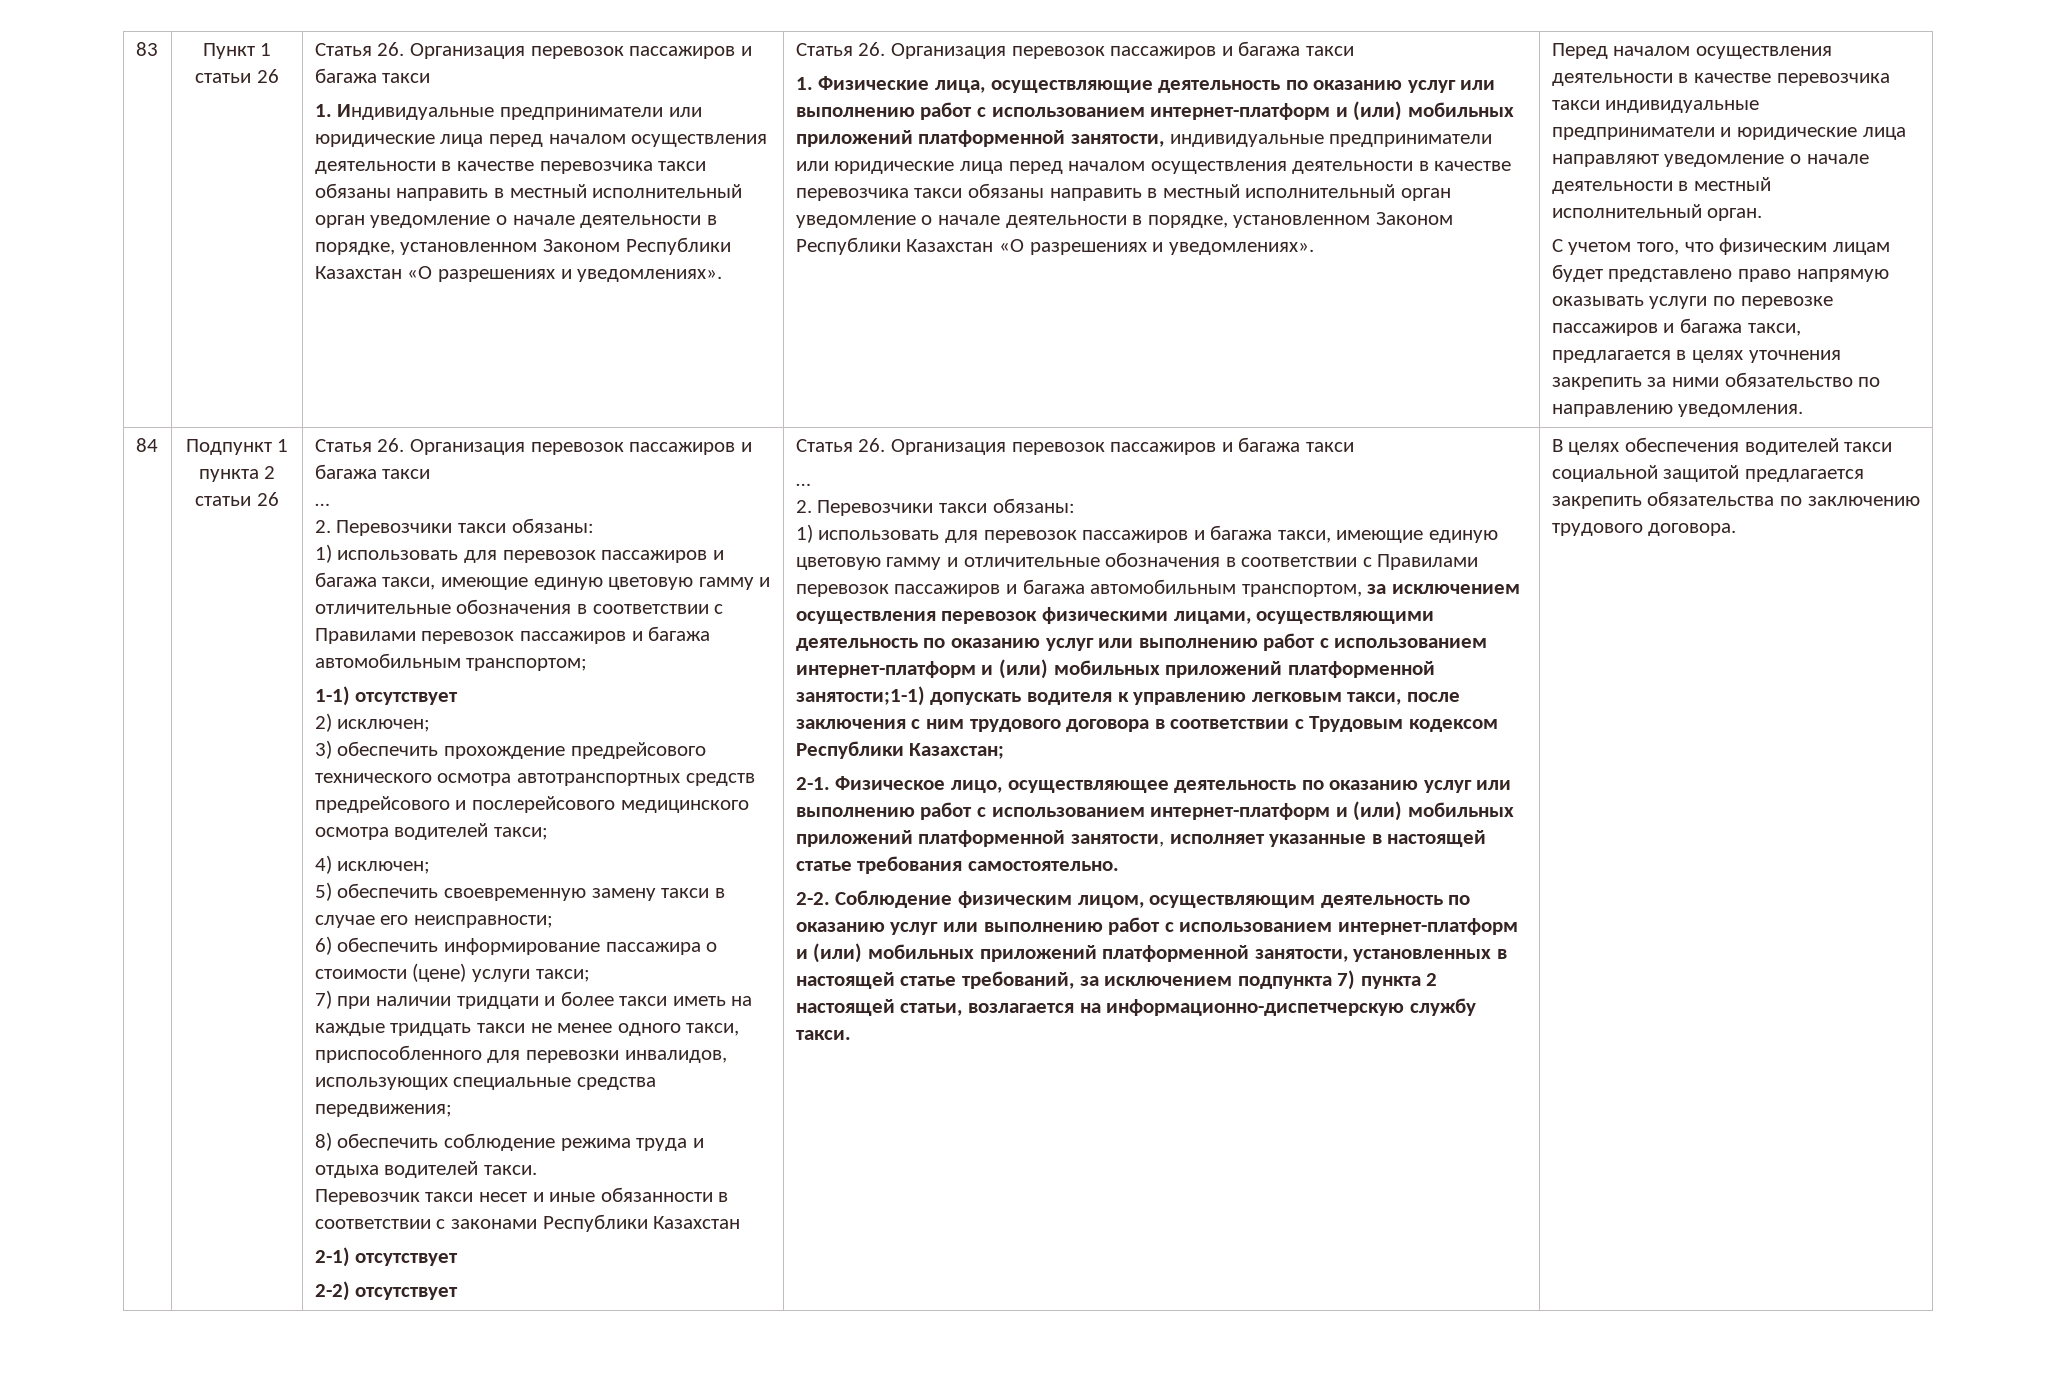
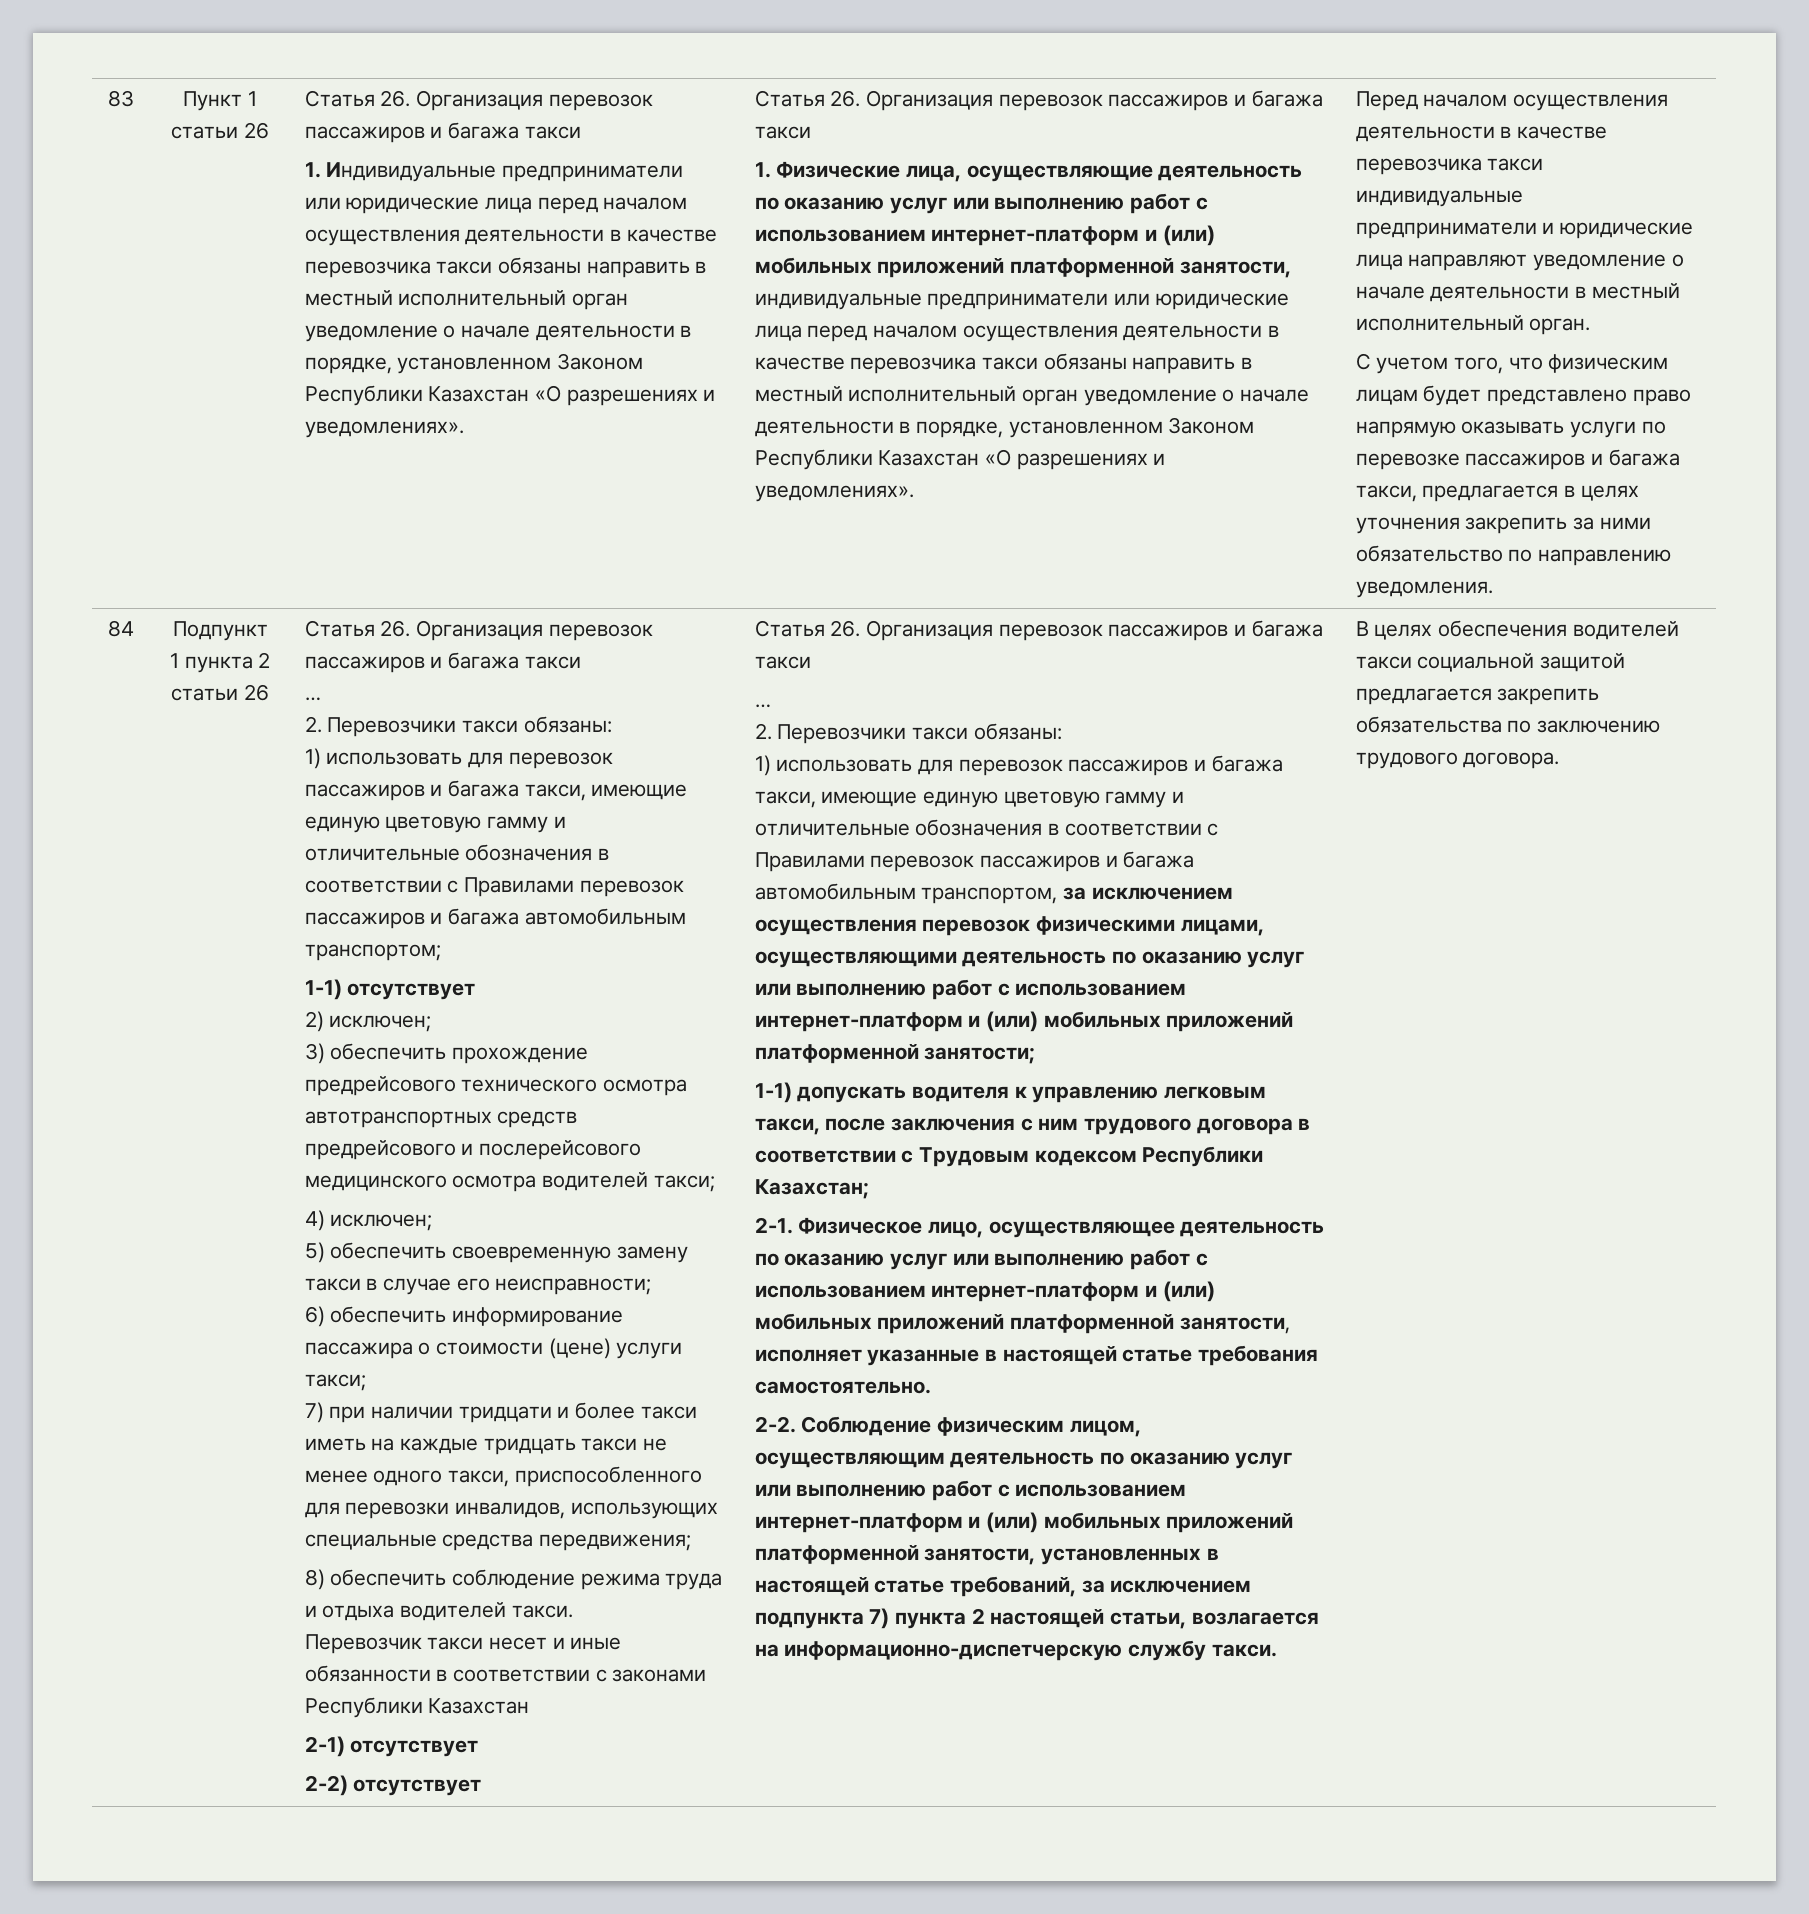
[795,686,925,706] занятости;1-1) -> [924,1047,1036,1064] [754,1082,792,1103] занятости; // 1-1)

